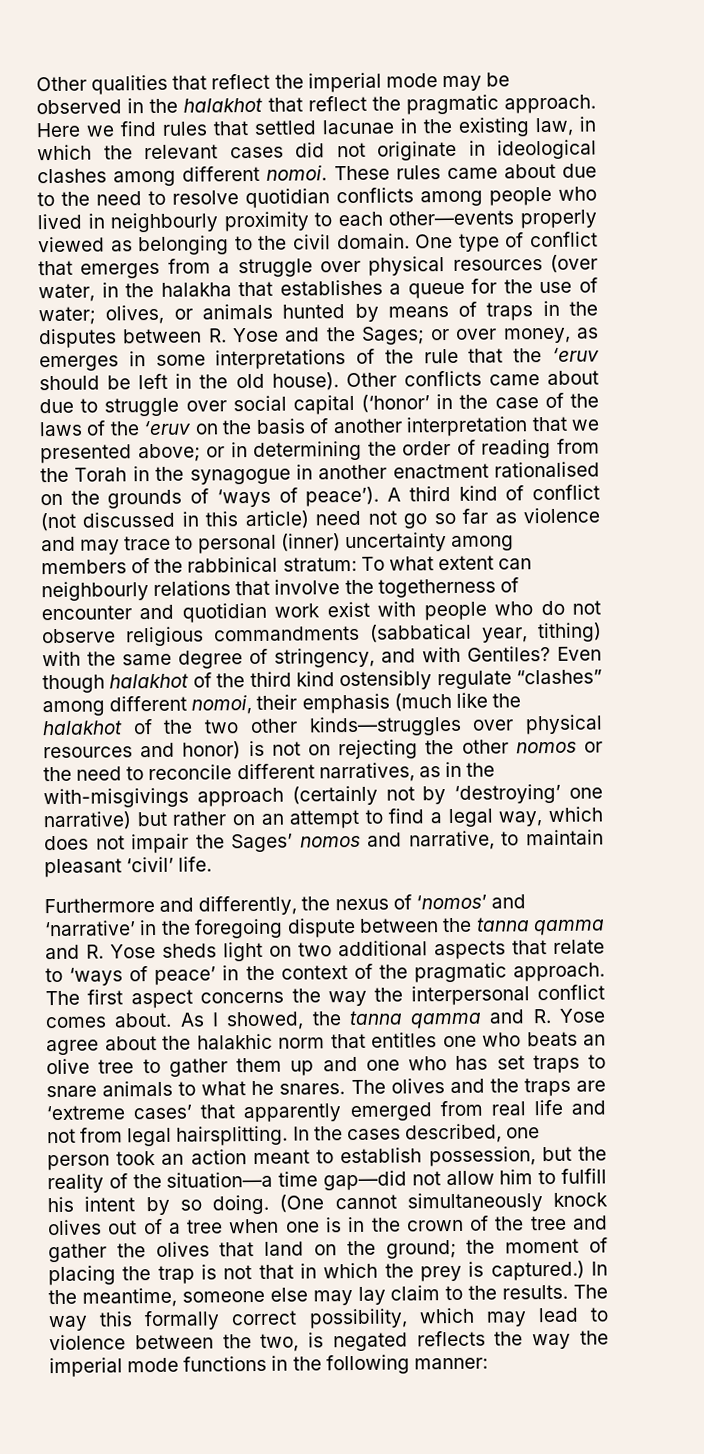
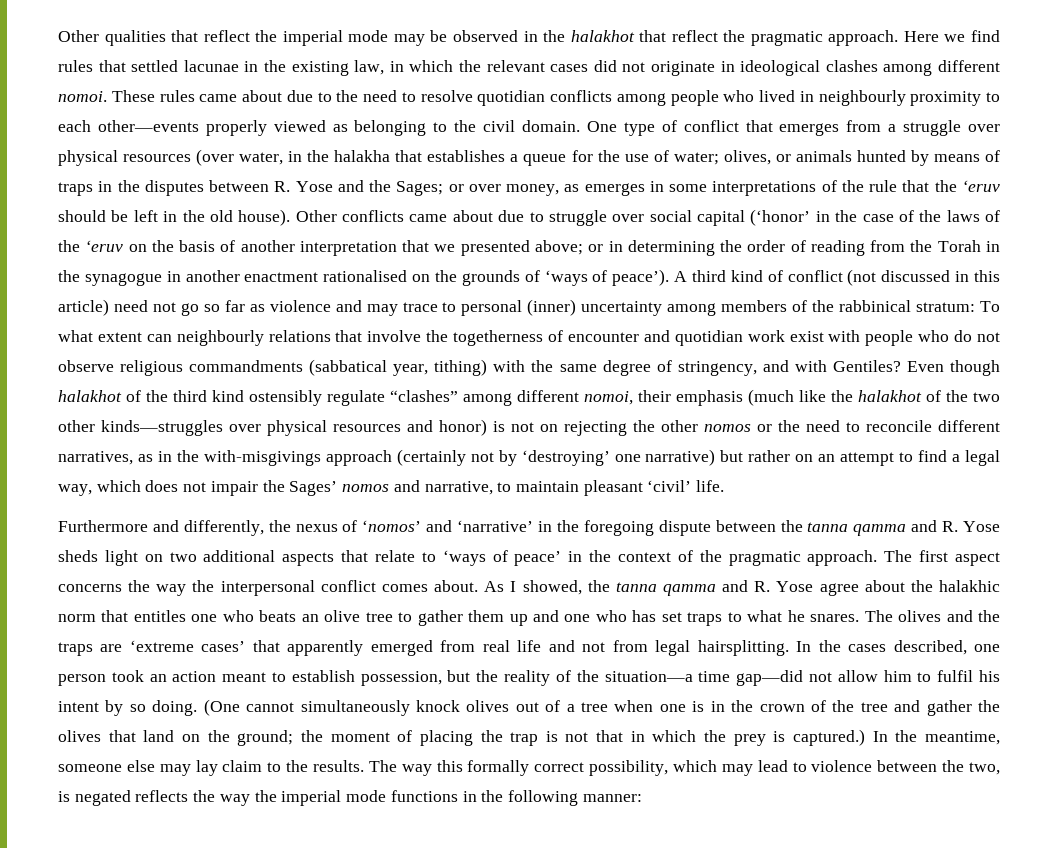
[46,1080,197,1098] snare animals to -> (742, 617) none
[561,1168,608,1184] fulfill -> [937,670,974,682] fulfil

